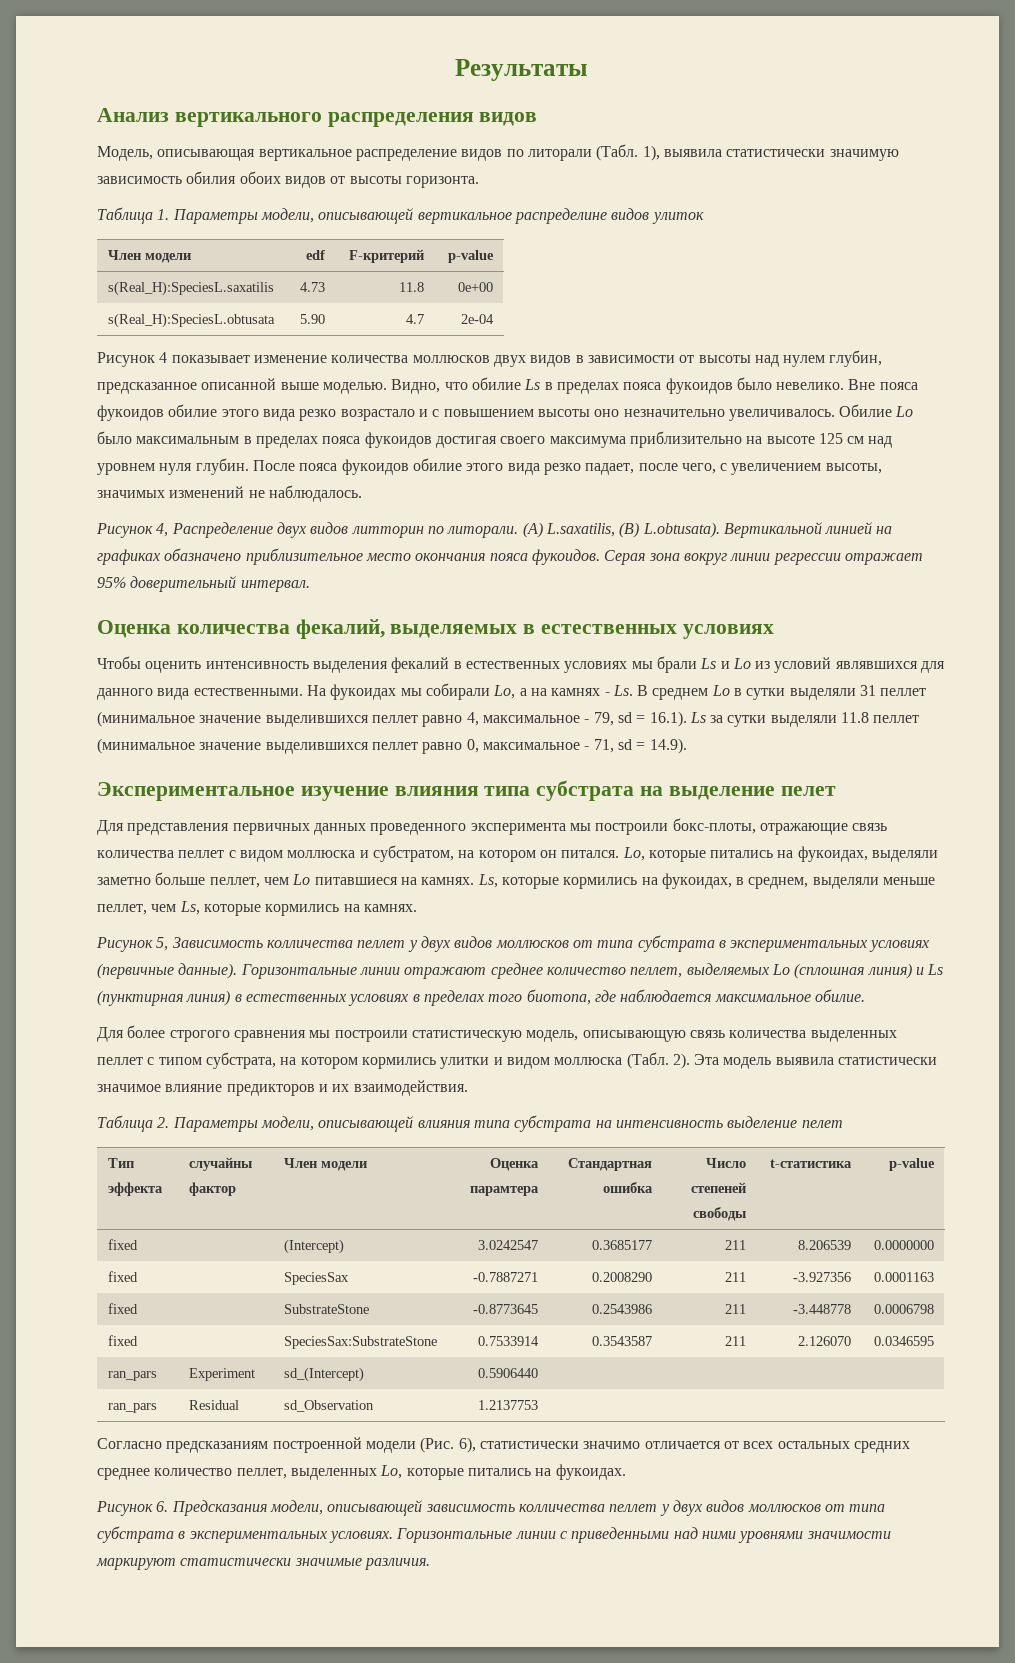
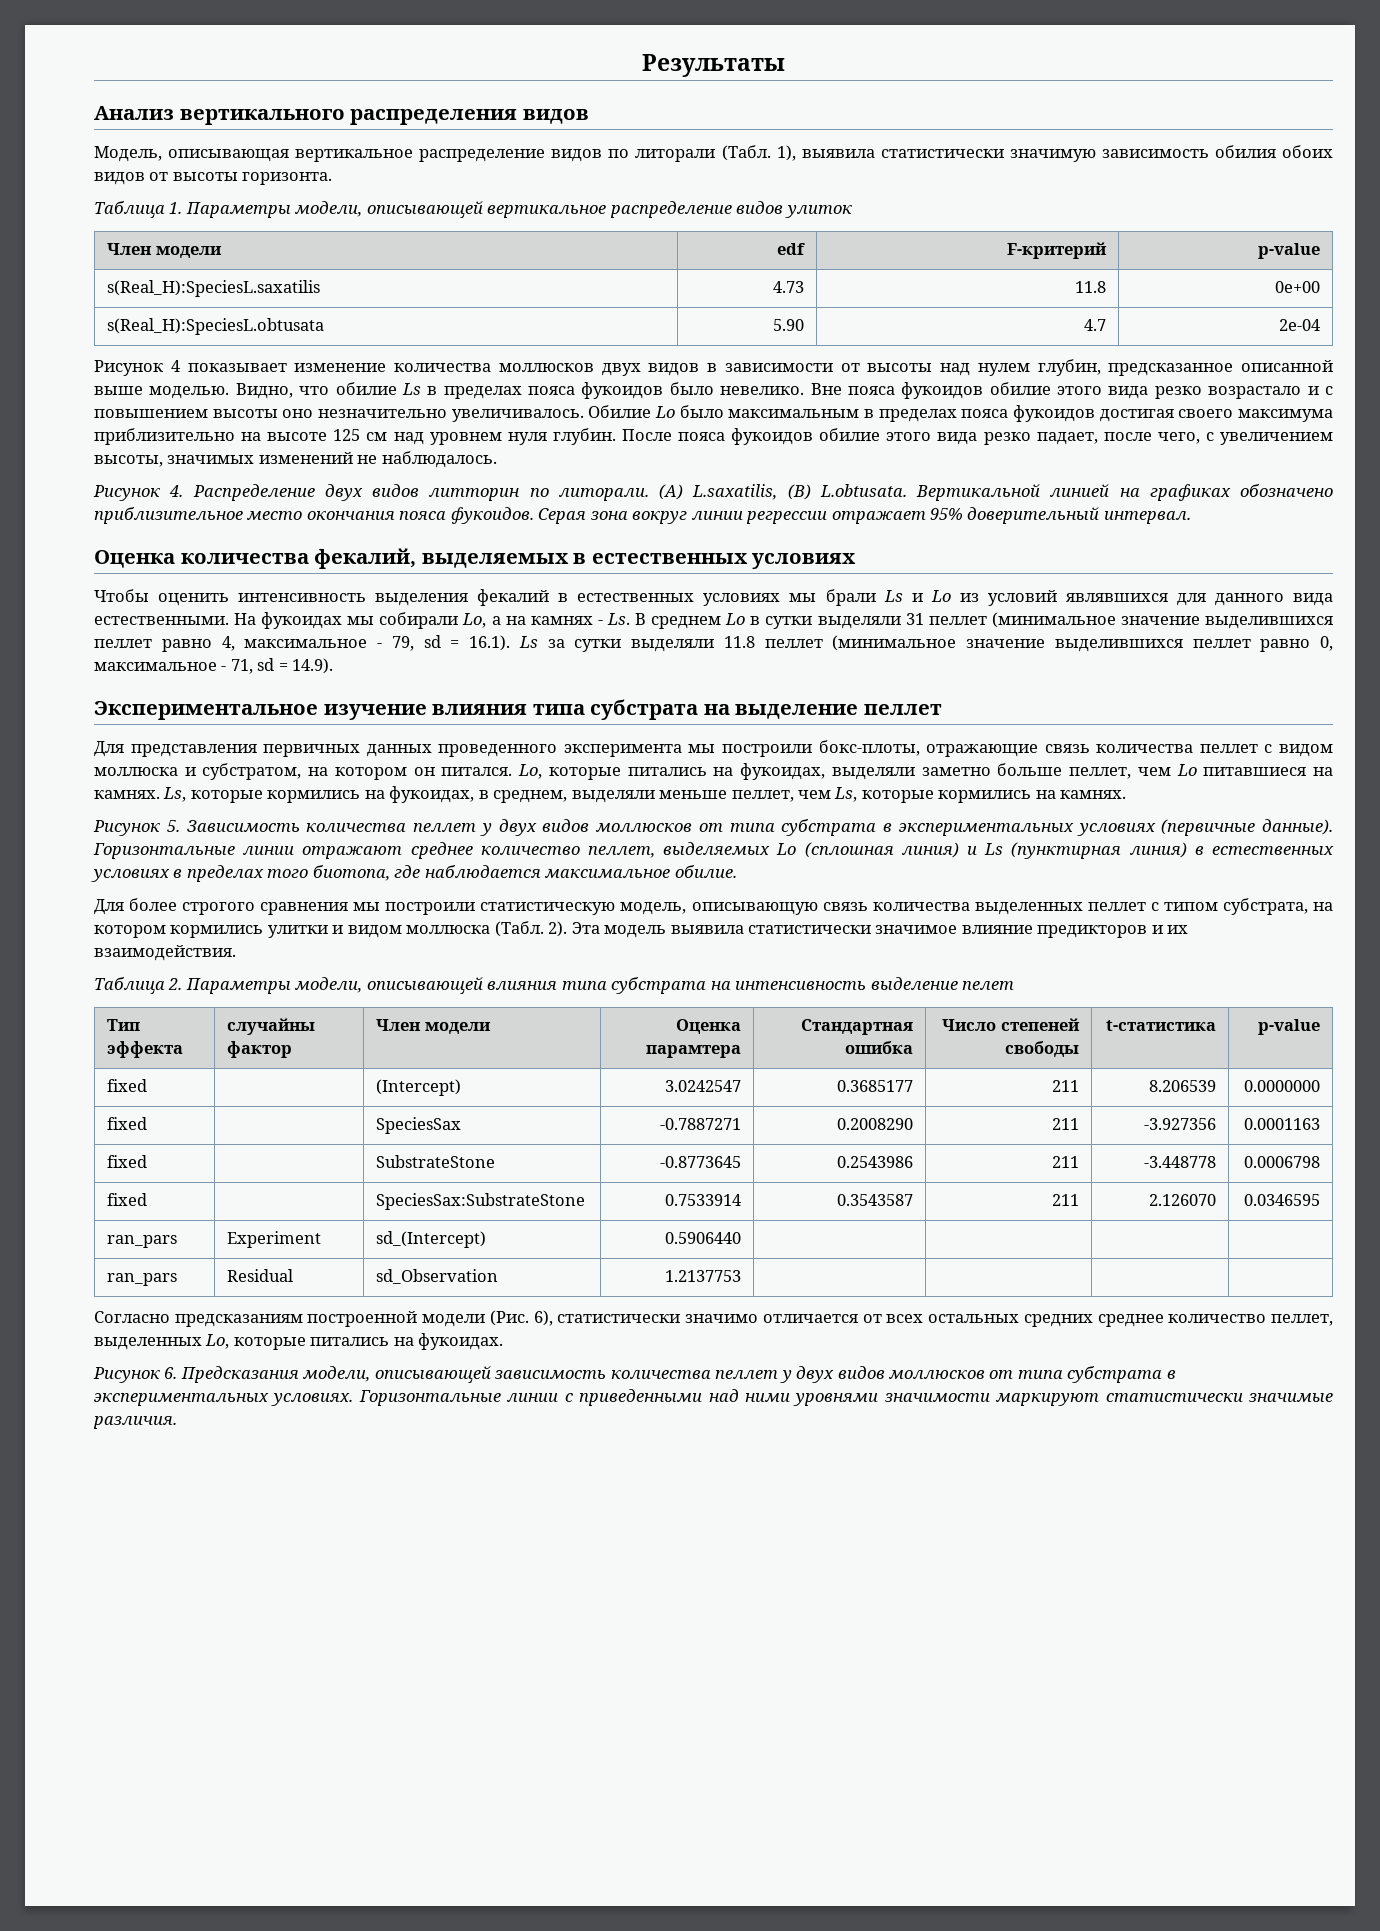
[514,208,607,224] распределине -> [609,201,732,218] распределение
[156,523,169,537] 4, -> [169,485,184,497] 4.
[642,522,720,538] L.obtusata). -> [819,484,907,497] L.obtusata.
[164,548,242,561] обазначено -> [1240,484,1333,497] обозначено
[780,786,836,796] пелет -> [863,704,942,715] пеллет
[156,937,353,951] 5, Зависимость колличества -> [166,820,407,832] 5. Зависимость количества
[518,1504,605,1512] колличества -> [610,1370,711,1379] количества

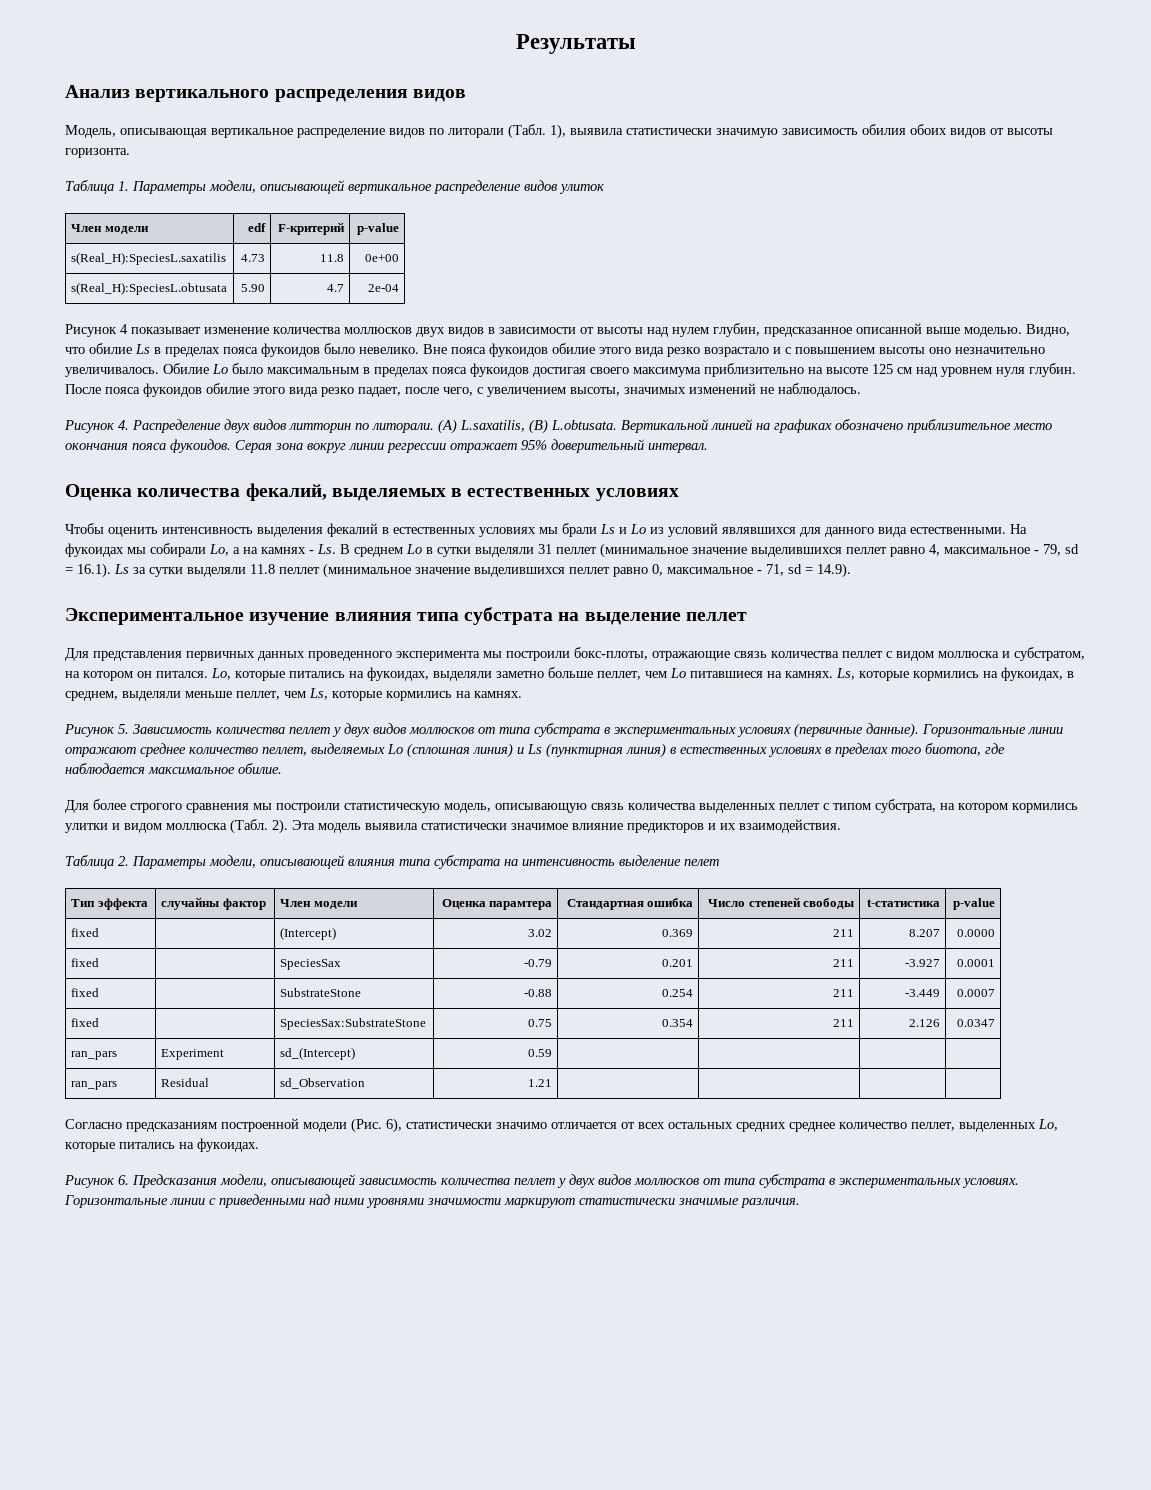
[664,1080,741,1092] [836,1080,913,1092] [1051,1080,1079,1092] [1148,1080,1216,1092] [1243,1080,1320,1092] 3.0242547 | 0.3685177 | 211 | 8.206539 | 0.0000000 -> [528,929,553,937] [662,929,694,937] [833,929,855,937] [909,929,941,937] [957,929,996,937] 3.02 | 0.369 | 211 | 8.207 | 0.0000
[659,1118,741,1130] [836,1118,913,1130] [1051,1118,1079,1130] [1143,1118,1216,1130] [1243,1118,1320,1130] -0.7887271 | 0.2008290 | 211 | -3.927356 | 0.0001163 -> [524,959,553,967] [662,959,694,967] [833,959,855,967] [905,959,941,967] [957,959,996,967] -0.79 | 0.201 | 211 | -3.927 | 0.0001
[659,1156,741,1168] [836,1156,913,1168] [1051,1156,1079,1168] [1143,1156,1216,1168] [1243,1156,1320,1168] -0.8773645 | 0.2543986 | 211 | -3.448778 | 0.0006798 -> [524,989,553,997] [662,989,694,997] [833,989,855,997] [905,989,941,997] [957,989,996,997] -0.88 | 0.254 | 211 | -3.449 | 0.0007
[664,1194,741,1206] [836,1194,913,1206] [1051,1194,1079,1206] [1148,1194,1216,1206] [1243,1194,1320,1206] 0.7533914 | 0.3543587 | 211 | 2.126070 | 0.0346595 -> [528,1019,553,1027] [662,1019,694,1027] [833,1019,855,1027] [909,1019,941,1027] [957,1019,996,1027] 0.75 | 0.354 | 211 | 2.126 | 0.0347
[664,1232,741,1244] 0.5906440 -> [528,1049,553,1057] 0.59
[664,1270,741,1282] 1.2137753 -> [528,1079,553,1087] 1.21

